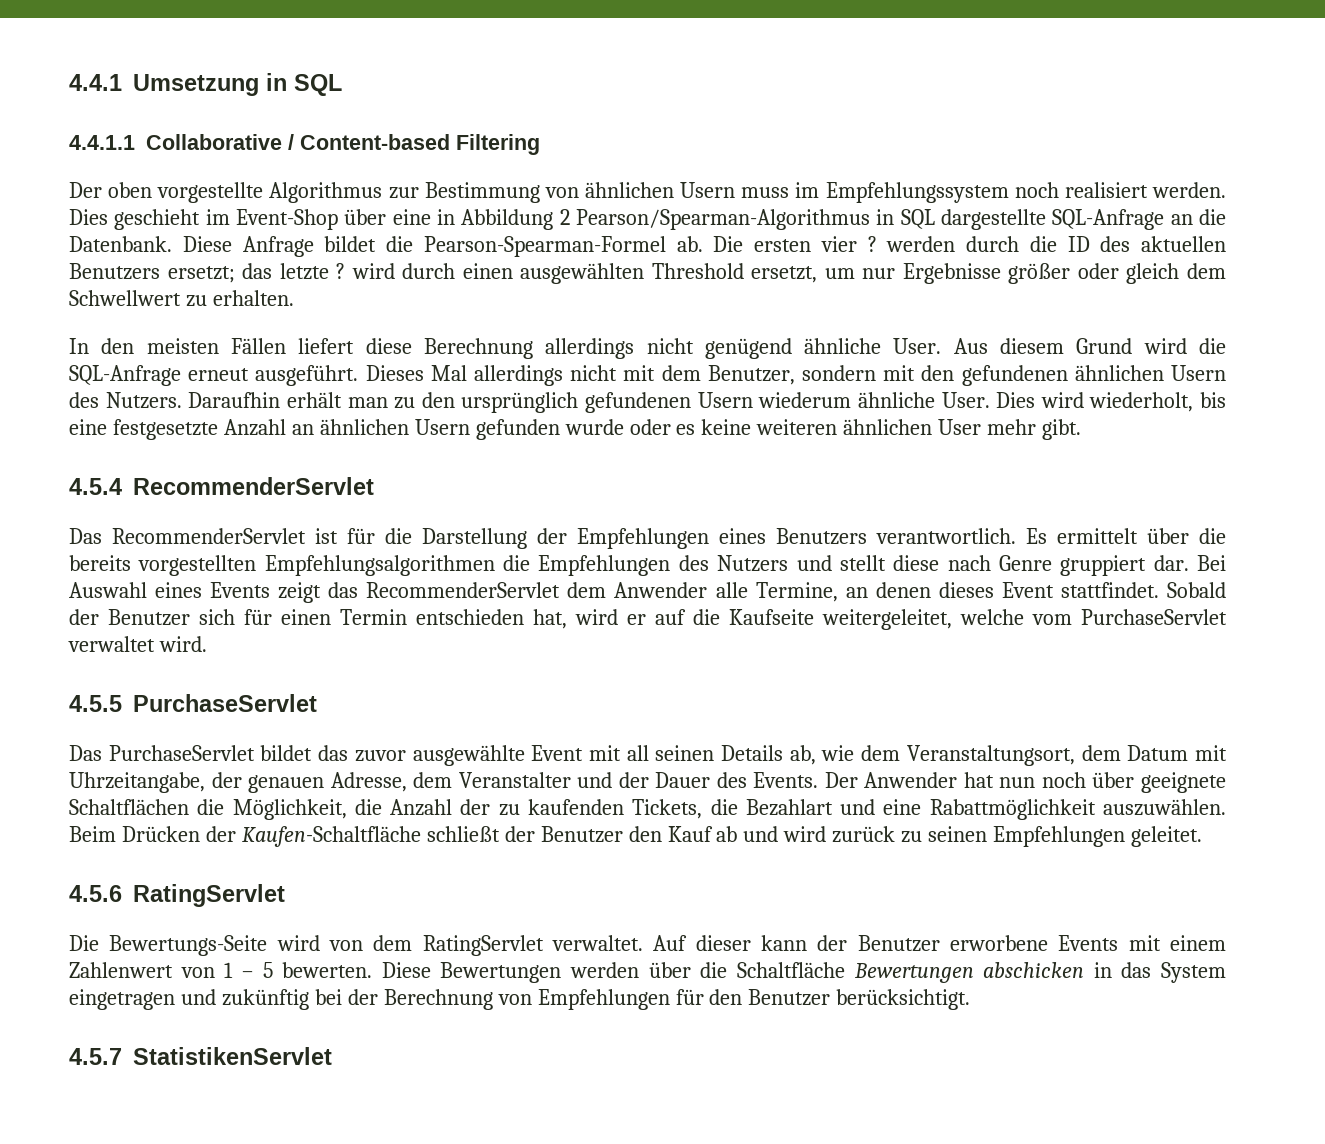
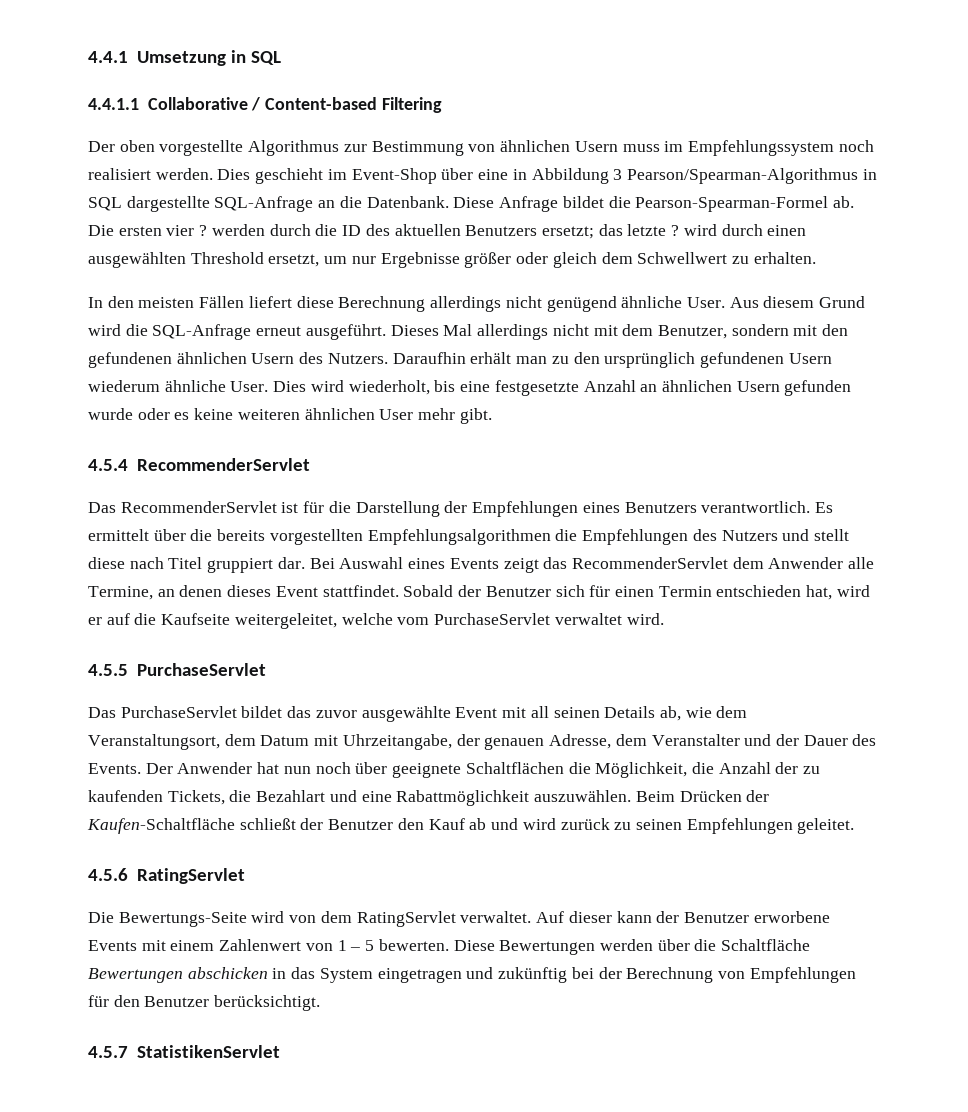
[559,209,570,225] 2 -> [613,169,623,180] 3
[998,555,1052,571] Genre -> [168,557,203,569] Titel

